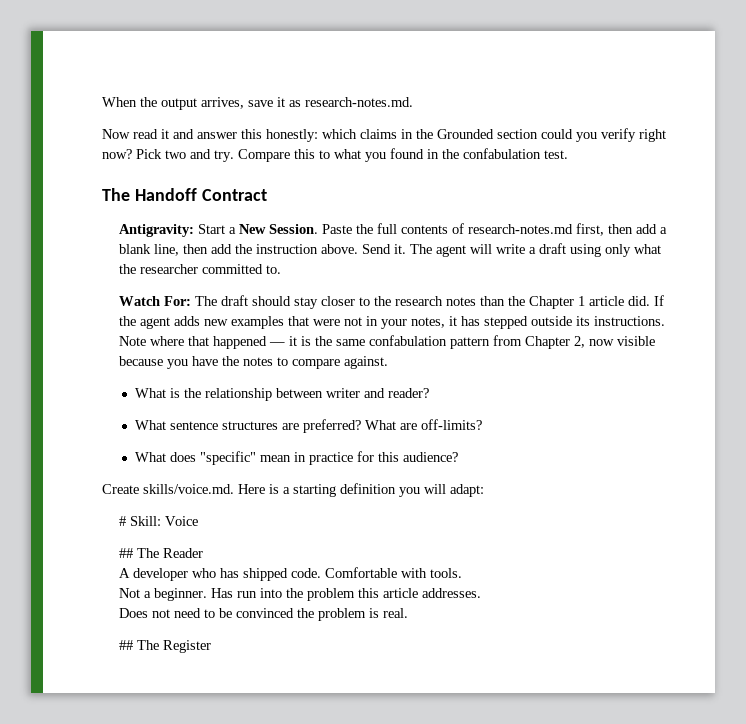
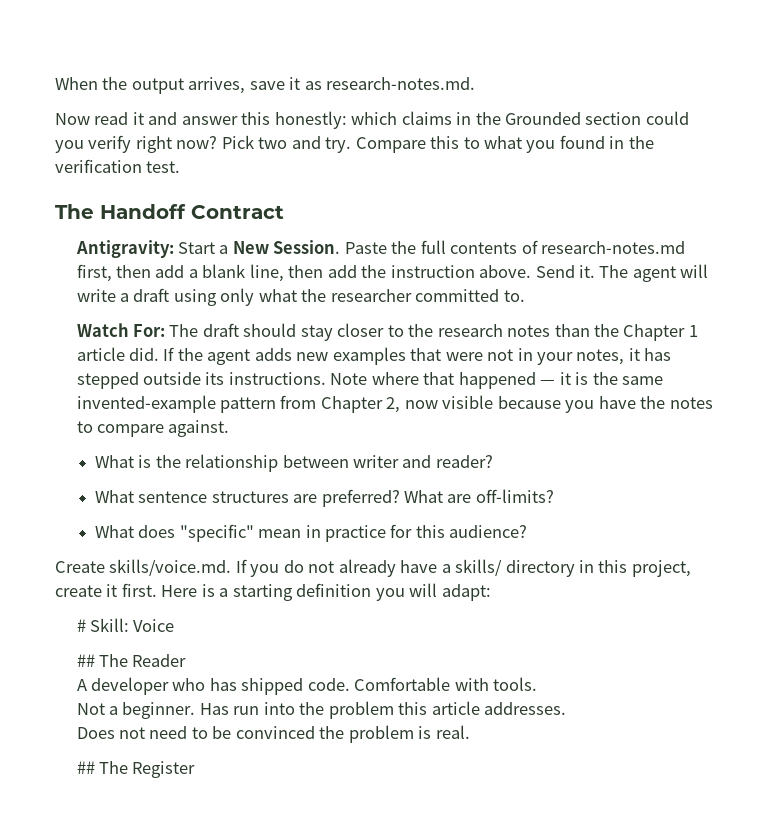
[463,148,541,159] confabulation -> [55,159,142,173] verification
[368,335,447,346] confabulation -> [76,395,216,413] invented-example
(234, 489) none -> [235,559,691,577] [55,583,157,597] If you do not already have a skills/ directory in this project, create it first.

